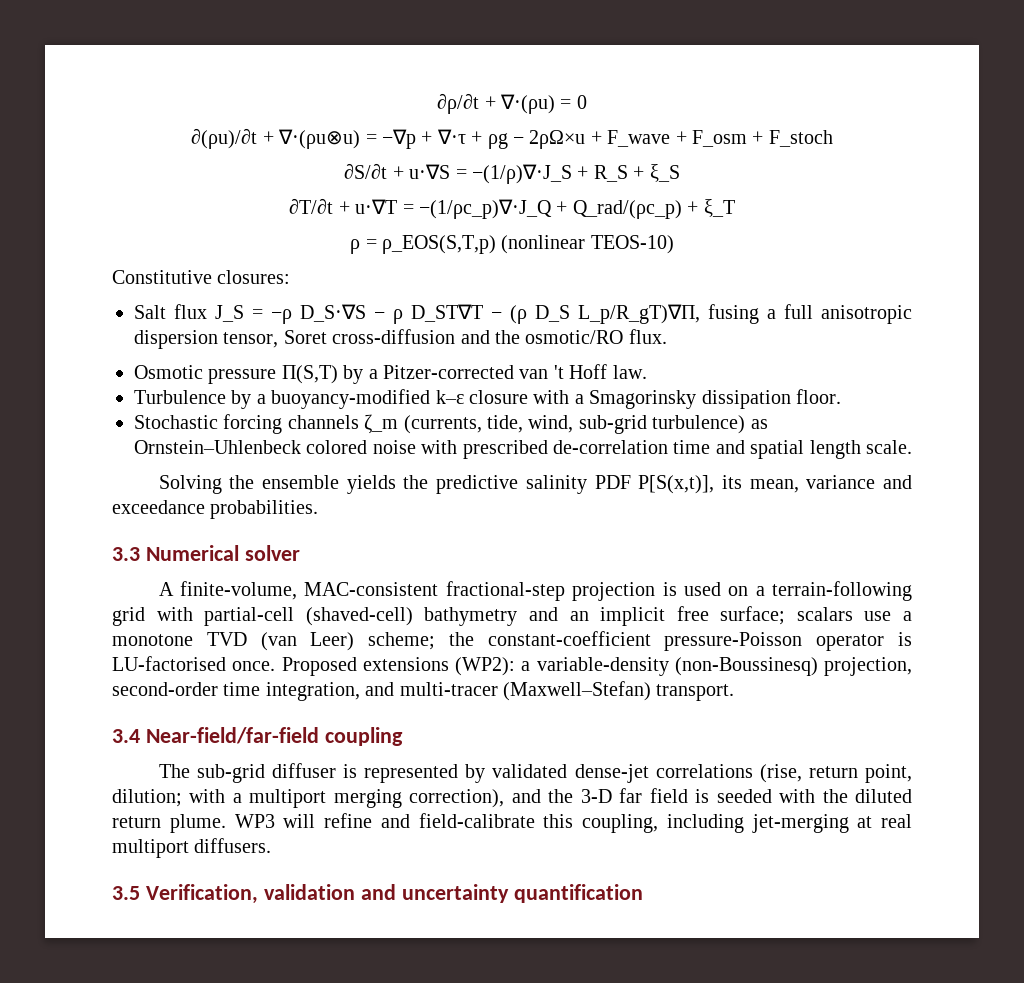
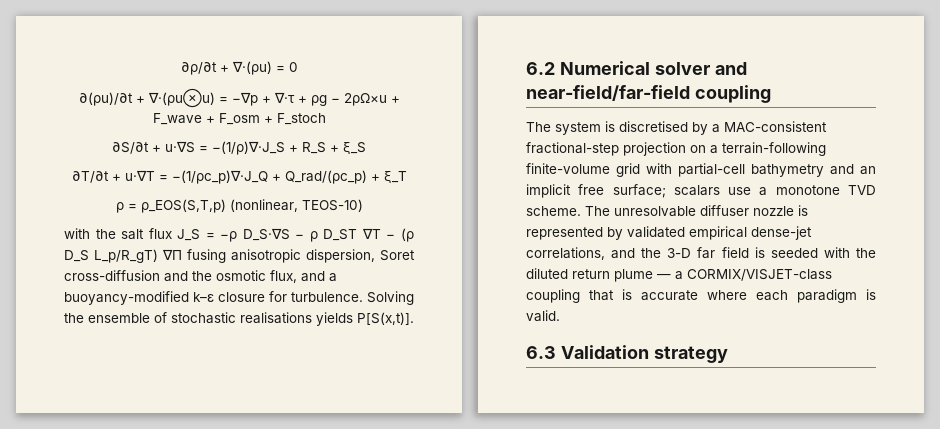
[501,235,586,254] (nonlinear -> [229,199,298,212] (nonlinear,
[112,270,291,284] [134,305,166,319] Constitutive closures: // Salt -> [64,228,145,240] with the salt
[411,304,483,322] D_ST∇T -> [323,228,381,241] D_ST ∇T
[578,304,912,324] [134,329,667,349] [134,364,647,384] [134,389,841,409] [134,414,768,434] [134,440,912,459] [158,475,912,494] [112,500,319,519] [112,545,300,561] [158,581,298,600] L_p/R_gT)∇Π, fusing a full anisotropic dispersion tensor, Soret cross-diffusion and the osmotic/RO flux. // Osmotic pressure Π(S,T) by a Pitzer-corrected van 't Hoff law. // Turbulence by a buoyancy-modified k–ε closure with a Smagorinsky dissipation floor. // Stochastic forcing channels ζ_m (currents, tide, wind, sub-grid turbulence) as Ornstein–Uhlenbeck colored noise with prescribed de-correlation time and spatial length scale. // Solving the ensemble yields the predictive salinity PDF P[S(x,t)], its mean, variance and exceedance probabilities. // 3.3 Numerical solver // A finite-volume, -> [94,249,415,263] [64,270,337,283] [64,291,414,305] [64,312,414,326] [526,61,747,75] [526,85,771,103] [526,121,720,135] L_p/R_gT) ∇Π fusing anisotropic dispersion, Soret cross-diffusion and the osmotic flux, and a buoyancy-modified k–ε closure for turbulence. Solving the ensemble of stochastic realisations yields P[S(x,t)]. // 6.2 Numerical solver and near-field/far-field coupling // The system is discretised by a
[662,582,721,596] is used -> (686, 149) none
(913, 591) none -> [526,163,610,174] finite-volume
[305,607,413,626] (shaved-cell) -> (745, 170) none
[260,631,913,651] [112,656,912,676] [112,681,735,701] [112,727,403,746] [158,763,912,783] [112,789,505,808] (van Leer) scheme; the constant-coefficient pressure-Poisson operator is LU-factorised once. Proposed extensions (WP2): a variable-density (non-Boussinesq) projection, second-order time integration, and multi-tracer (Maxwell–Stefan) transport. // 3.4 Near-field/far-field coupling // The sub-grid diffuser is represented by validated dense-jet correlations (rise, return point, dilution; with a multiport merging correction), -> [526,205,808,217] [526,226,812,240] [526,247,605,260] scheme. The unresolvable diffuser nozzle is represented by validated empirical dense-jet correlations,
[169,813,912,833] [112,838,272,858] [112,884,643,904] plume. WP3 will refine and field-calibrate this coupling, including jet-merging at real multiport diffusers. // 3.5 Verification, validation and uncertainty quantification -> [614,269,832,282] [526,289,876,303] [526,310,560,322] [526,345,728,363] plume — a CORMIX/VISJET-class coupling that is accurate where each paradigm is valid. // 6.3 Validation strategy

